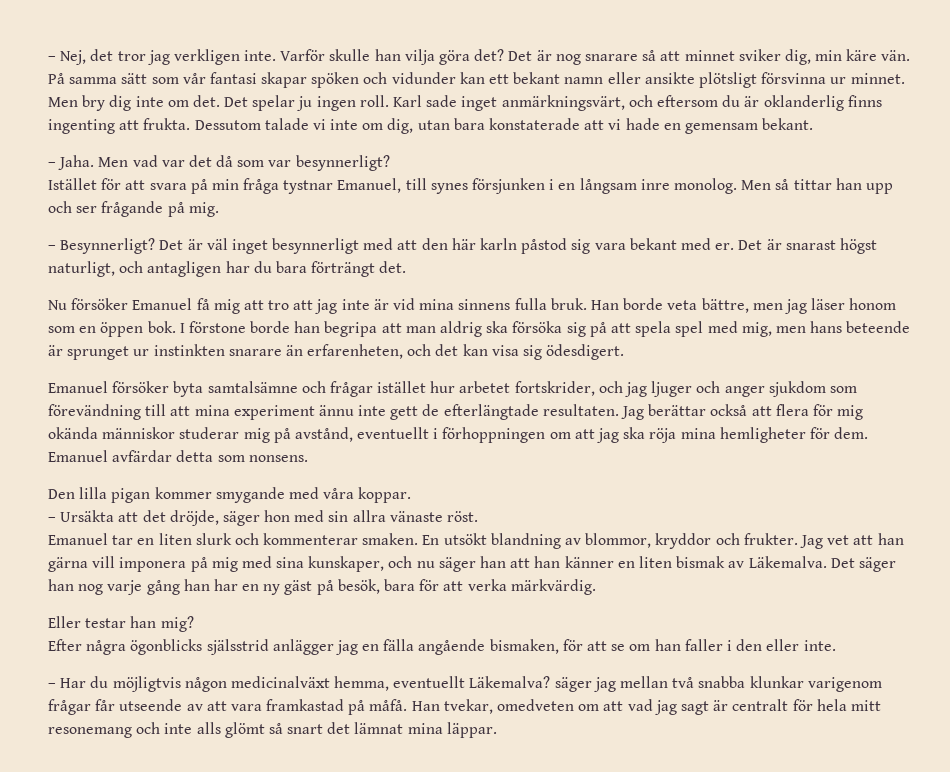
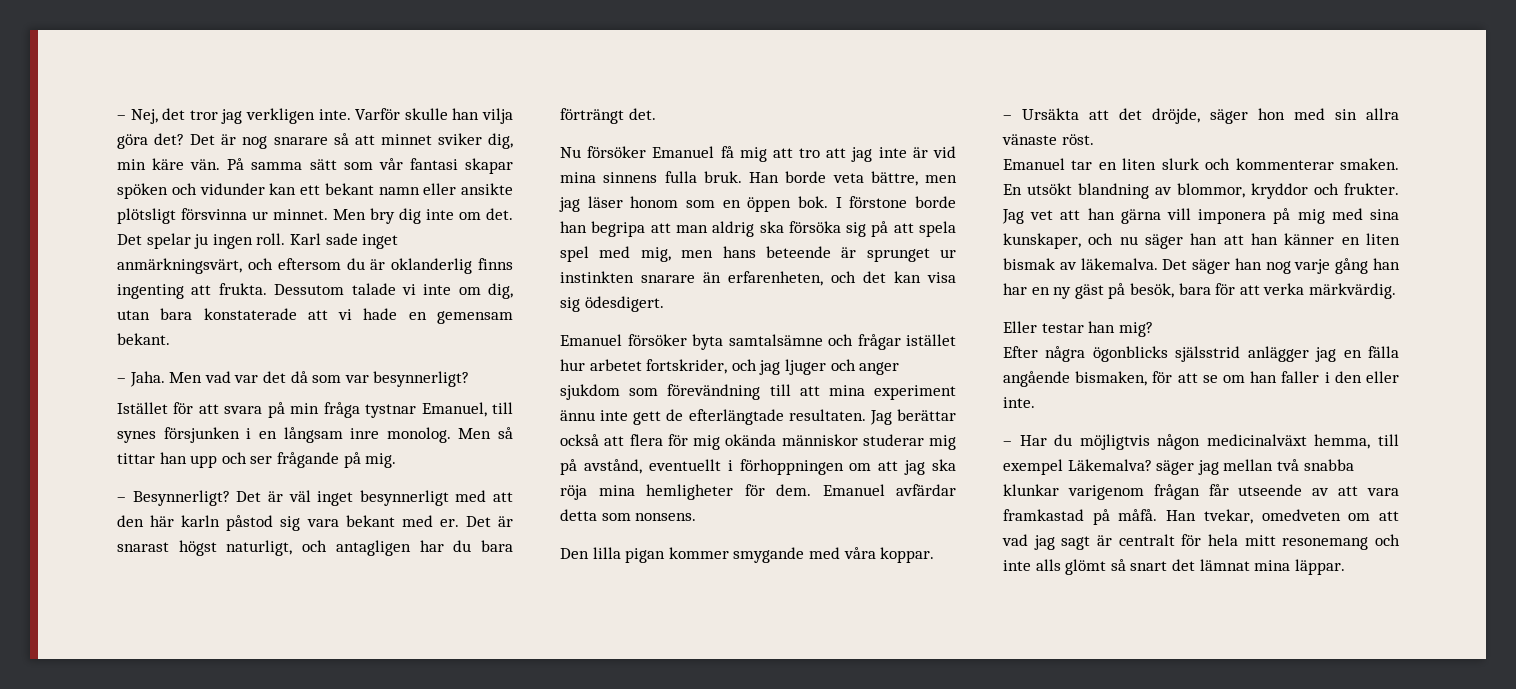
[748,556,827,568] Läkemalva. -> [1080,258,1158,270] läkemalva.
[393,676,466,688] eventuellt -> [1378,434,1399,446] [1003,459,1063,475] till exempel
[48,699,91,715] frågar -> [1153,484,1200,500] frågan

